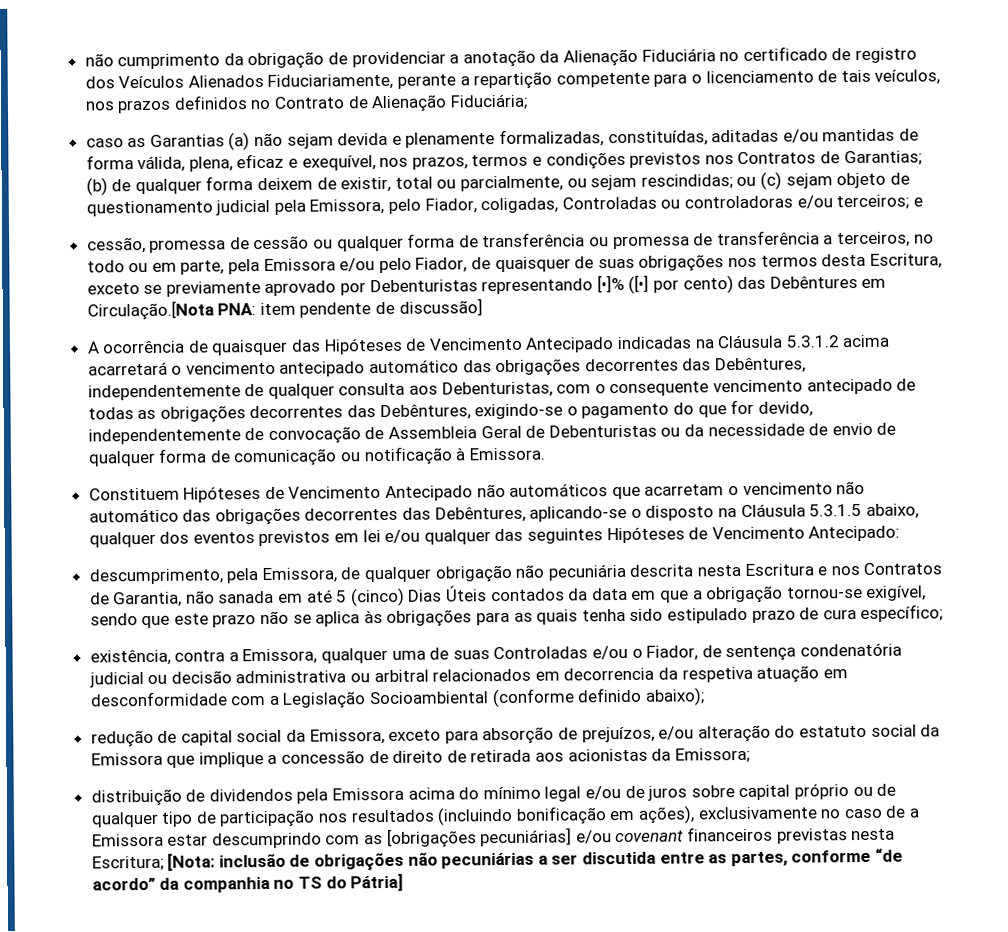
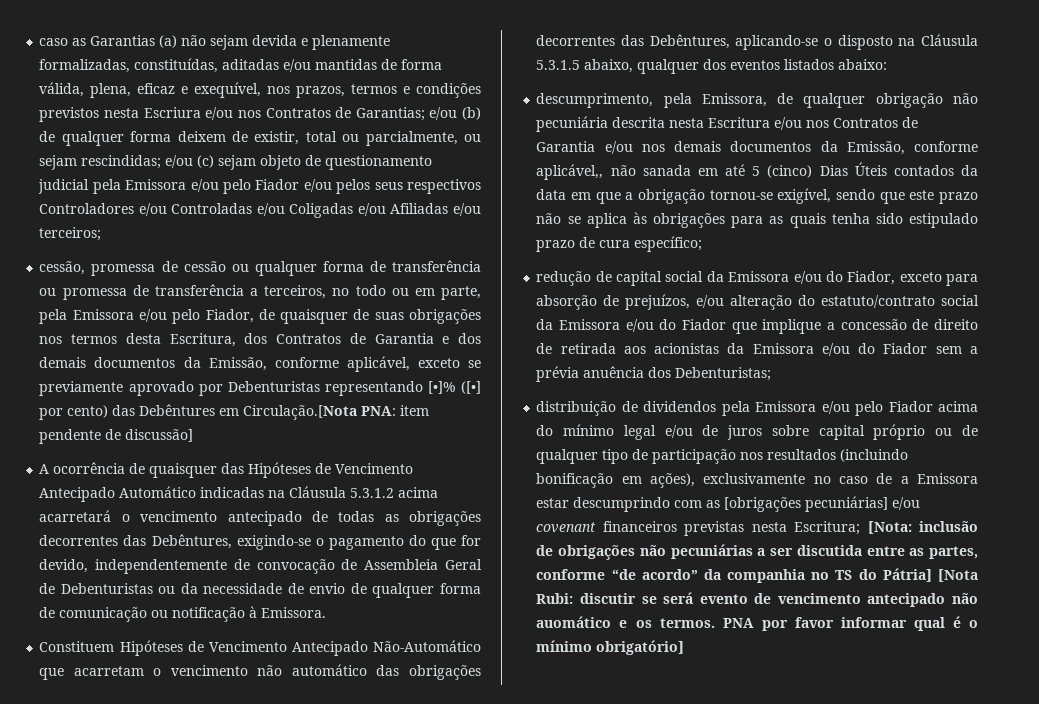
[84,46,917,70] [84,69,941,90] [84,93,528,114] não cumprimento da obrigação de providenciar a anotação da Alienação Fiduciária no certificado de registro dos Veículos Alienados Fiduciariamente, perante a repartição competente para o licenciamento de tais veículos, nos prazos definidos no Contrato de Alienação Fiduciária; // -> (39, 42) none
(702, 160) none -> [104,107,234,120] nesta Escriura e/ou
(922, 158) none -> [429,107,458,120] e/ou
[736,176,757,187] ou -> [165,155,194,168] e/ou
[309,195,794,215] Emissora, pelo Fiador, coligadas, Controladas ou controladoras -> [125,179,481,194] [39,203,449,218] Emissora e/ou pelo Fiador e/ou pelos seus respectivos Controladores e/ou Controladas e/ou Coligadas e/ou Afiliadas
[912,197,923,207] e -> (102, 234) none
(942, 261) none -> [244,333,482,344] [39,356,410,372] dos Contratos de Garantia e dos demais documentos da Emissão, conforme aplicável,
(615, 345) none -> [119,486,197,498] Automático
[369,357,807,377] [87,378,893,401] automático das obrigações decorrentes das Debêntures, independentemente de qualquer consulta aos Debenturistas, com o consequente vencimento antecipado -> (302, 518) none
[476,483,609,498] não automáticos -> [373,640,481,652] Não-Automático
[258,525,901,547] previstos em lei e/ou qualquer das seguintes Hipóteses de Vencimento Antecipado: -> [784,59,888,70] listados abaixo:
[817,562,943,576] [89,591,183,608] e nos Contratos de Garantia, -> [774,117,919,130] [536,141,978,155] [536,164,604,180] e/ou nos Contratos de Garantia e/ou nos demais documentos da Emissão, conforme aplicável,,
[89,642,902,666] [88,665,848,688] [89,687,705,709] // existência, contra a Emissora, qualquer uma de suas Controladas e/ou o Fiador, de sentença condenatória judicial ou decisão administrativa ou arbitral relacionados em decorrencia da respetiva atuação em desconformidade com a Legislação Socioambiental (conforme definido abaixo); -> (703, 244) none
[309,729,385,745] Emissora, -> [728,271,896,285] Emissora e/ou do Fiador,
[798,724,941,738] [90,752,163,766] estatuto social da Emissora -> [821,295,979,308] [536,319,727,332] estatuto/contrato social da Emissora e/ou do Fiador
[674,747,750,763] Emissora; -> [752,343,978,356] [536,366,772,382] Emissora e/ou do Fiador sem a prévia anuência dos Debenturistas;
(405, 794) none -> [821,401,933,416] e/ou pelo Fiador
(404, 882) none -> [938,569,979,582] [536,592,978,607] [536,616,978,631] [536,640,685,655] [Nota Rubi: discutir se será evento de vencimento antecipado não auomático e os termos. PNA por favor informar qual é o mínimo obrigatório]

